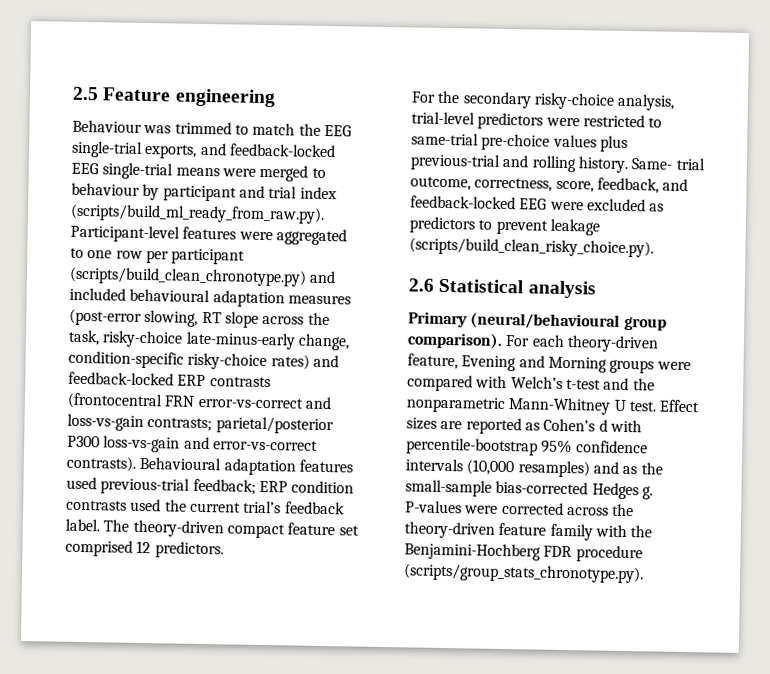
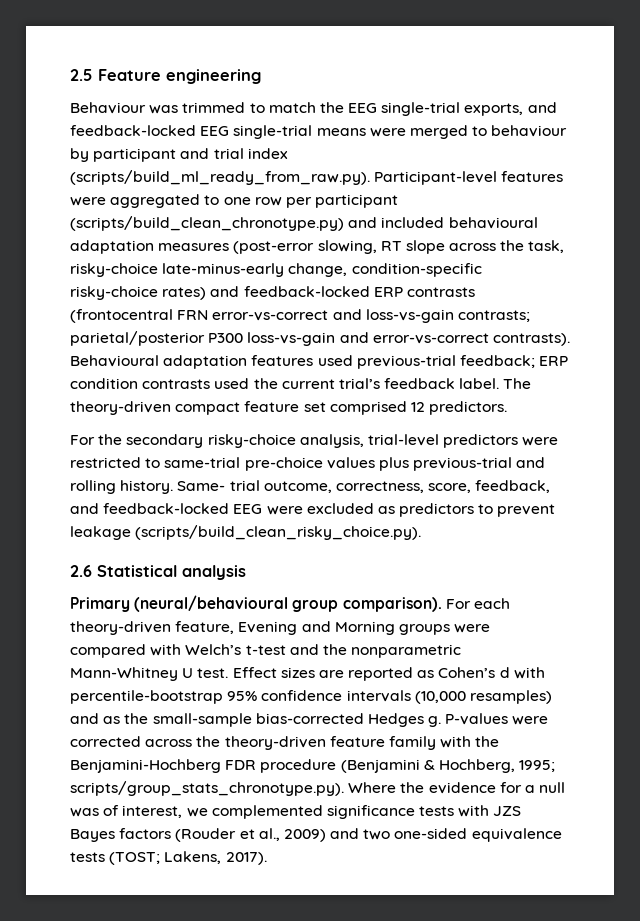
[403,563,644,584] (scripts/group_stats_chronotype.py). -> [340,759,556,773] [70,781,566,796] [70,805,522,819] [70,828,562,842] [70,851,267,865] (Benjamini & Hochberg, 1995; scripts/group_stats_chronotype.py). Where the evidence for a null was of interest, we complemented significance tests with JZS Bayes factors (Rouder et al., 2009) and two one-sided equivalence tests (TOST; Lakens, 2017).

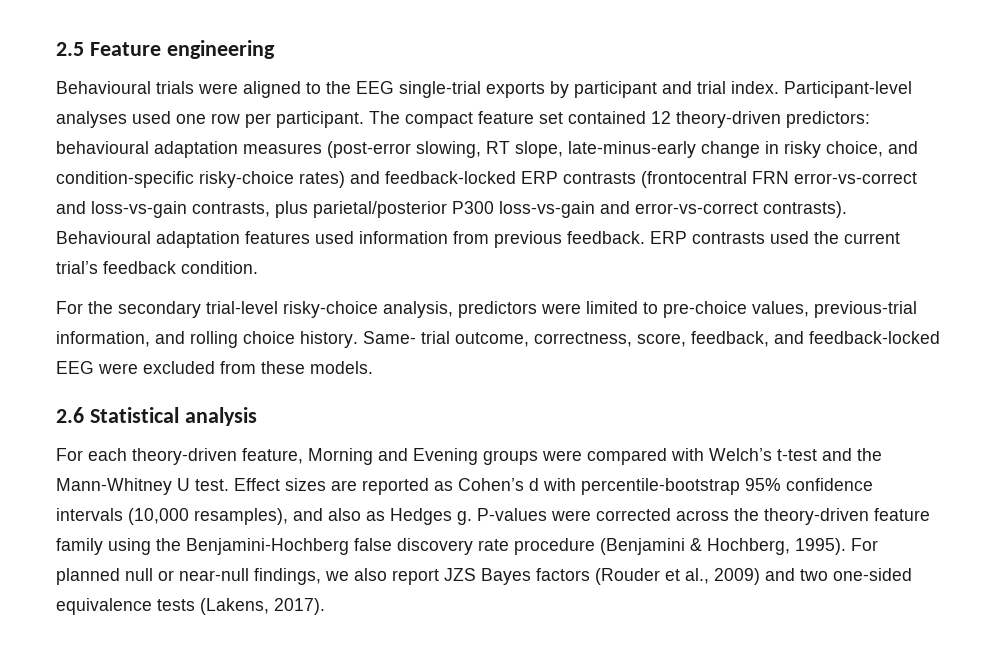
[70,102,557,116] [70,125,568,139] [70,148,288,162] [70,170,564,185] [70,194,399,208] [70,216,445,231] Behaviour was trimmed to match the EEG single-trial exports, and feedback-locked EEG single-trial means were merged to behaviour by participant and trial index (scripts/build_ml_ready_from_raw.py). Participant-level features were aggregated to one row per participant (scripts/build_clean_chronotype.py) and included -> [56,81,912,98] [56,111,870,128] Behavioural trials were aligned to the EEG single-trial exports by participant and trial index. Participant-level analyses used one row per participant. The compact feature set contained 12 theory-driven predictors:
[405,240,565,254] [70,263,348,277] slope across the task, risky-choice late-minus-early change, -> [515,141,918,158] slope, late-minus-early change in risky choice, and
[457,310,530,322] contrasts; -> [192,201,308,218] contrasts, plus
[356,355,569,369] [70,378,138,389] previous-trial feedback; ERP condition -> [359,231,687,248] information from previous feedback. ERP
[459,378,532,389] [70,401,508,415] label. The theory-driven compact feature set comprised 12 predictors. -> [181,261,258,274] condition.
(204, 441) none -> [206,301,278,314] trial-level
[367,434,439,446] trial-level -> (453, 309) none
[70,457,513,471] restricted to same-trial pre-choice values plus previous-trial -> [586,301,917,318] [56,331,150,347] limited to pre-choice values, previous-trial information,
(116, 487) none -> [243,331,295,344] choice
[377,503,556,517] [70,525,422,540] as predictors to prevent leakage (scripts/build_clean_risky_choice.py). -> [220,361,373,374] from these models.
[70,595,442,612] Primary (neural/behavioural group comparison). -> (257, 416) none
[238,621,395,635] Evening and Morning -> [308,448,478,465] Morning and Evening
[351,644,462,658] nonparametric -> (882, 454) none
[469,690,552,704] [70,713,364,727] resamples) and as the small-sample bias-corrected -> [194,508,385,525] resamples), and also as
[440,736,472,748] with -> [108,538,151,555] using
[225,760,257,770] FDR -> [354,538,509,555] false discovery rate
[519,760,556,772] [70,781,566,796] [70,805,490,819] 1995; scripts/group_stats_chronotype.py). Where the evidence for a null was of interest, we complemented significance tests with -> [795,538,878,555] [56,568,439,585] 1995). For planned null or near-null findings, we also report
[109,851,222,865] (TOST; Lakens, -> [200,598,269,615] (Lakens,

